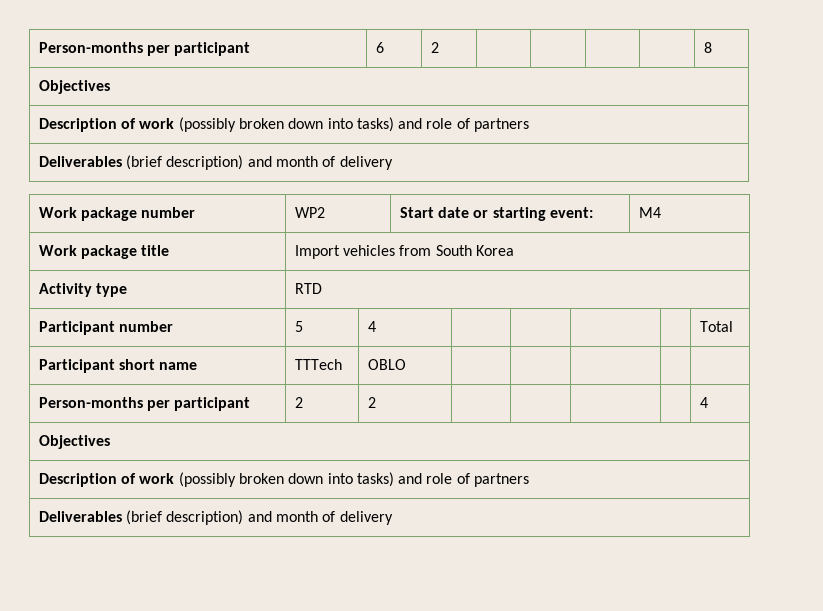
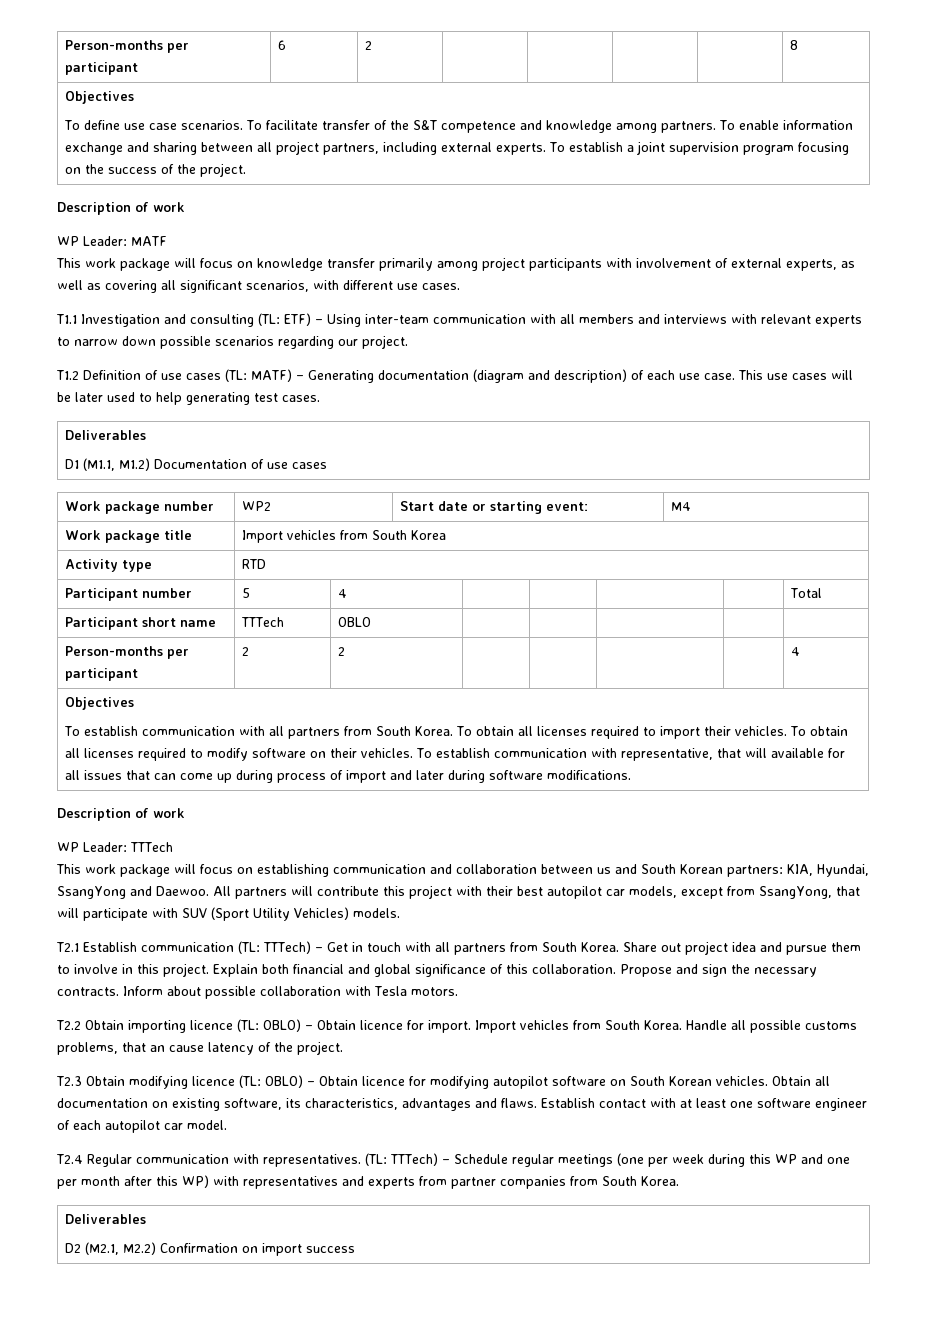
[38,117,530,132] [38,155,393,170] // Description of work (possibly broken down into tasks) and role of partners // Deliverables (brief description) and month of delivery -> [63,120,853,133] [64,141,849,155] [64,163,246,177] [57,202,185,215] [57,236,167,246] [56,257,855,271] [57,280,460,293] [56,313,862,327] [57,335,408,349] [56,369,853,383] [57,392,320,405] [64,430,146,440] [64,458,327,471] // To define use case scenarios. To facilitate transfer of the S&T competence and knowledge among partners. To enable information exchange and sharing between all project partners, including external experts. To establish a joint supervision program focusing on the success of the project. // Description of work // WP Leader: MATF // This work package will focus on knowledge transfer primarily among project participants with involvement of external experts, as well as covering all significant scenarios, with different use cases. // T1.1 Investigation and consulting (TL: ETF) – Using inter-team communication with all members and interviews with relevant experts to narrow down possible scenarios regarding our project. // T1.2 Definition of use cases (TL: MATF) – Generating documentation (diagram and description) of each use case. This use cases will be later used to help generating test cases. // Deliverables // D1 (M1.1, M1.2) Documentation of use cases
[38,472,530,487] [38,510,393,525] // Description of work (possibly broken down into tasks) and role of partners // Deliverables (brief description) and month of delivery -> [63,726,848,739] [64,748,845,761] [64,770,631,783] [57,808,185,821] [57,842,173,852] [56,864,869,877] [57,885,860,899] [57,907,400,921] [56,941,861,955] [57,963,817,977] [57,986,458,999] [56,1019,857,1033] [57,1041,343,1055] [56,1075,830,1089] [57,1098,867,1111] [57,1120,227,1133] [56,1153,850,1167] [57,1175,679,1189] [64,1214,146,1224] [64,1242,355,1256] // To establish communication with all partners from South Korea. To obtain all licenses required to import their vehicles. To obtain all licenses required to modify software on their vehicles. To establish communication with representative, that will available for all issues that can come up during process of import and later during software modifications. // Description of work // WP Leader: TTTech // This work package will focus on establishing communication and collaboration between us and South Korean partners: KIA, Hyundai, SsangYong and Daewoo. All partners will contribute this project with their best autopilot car models, except from SsangYong, that will participate with SUV (Sport Utility Vehicles) models. // T2.1 Establish communication (TL: TTTech) – Get in touch with all partners from South Korea. Share out project idea and pursue them to involve in this project. Explain both financial and global significance of this collaboration. Propose and sign the necessary contracts. Inform about possible collaboration with Tesla motors. // T2.2 Obtain importing licence (TL: OBLO) – Obtain licence for import. Import vehicles from South Korea. Handle all possible customs problems, that an cause latency of the project. // T2.3 Obtain modifying licence (TL: OBLO) – Obtain licence for modifying autopilot software on South Korean vehicles. Obtain all documentation on existing software, its characteristics, advantages and flaws. Establish contact with at least one software engineer of each autopilot car model. // T2.4 Regular communication with representatives. (TL: TTTech) – Schedule regular meetings (one per week during this WP and one per month after this WP) with representatives and experts from partner companies from South Korea. // Deliverables // D2 (M2.1, M2.2) Confirmation on import success

